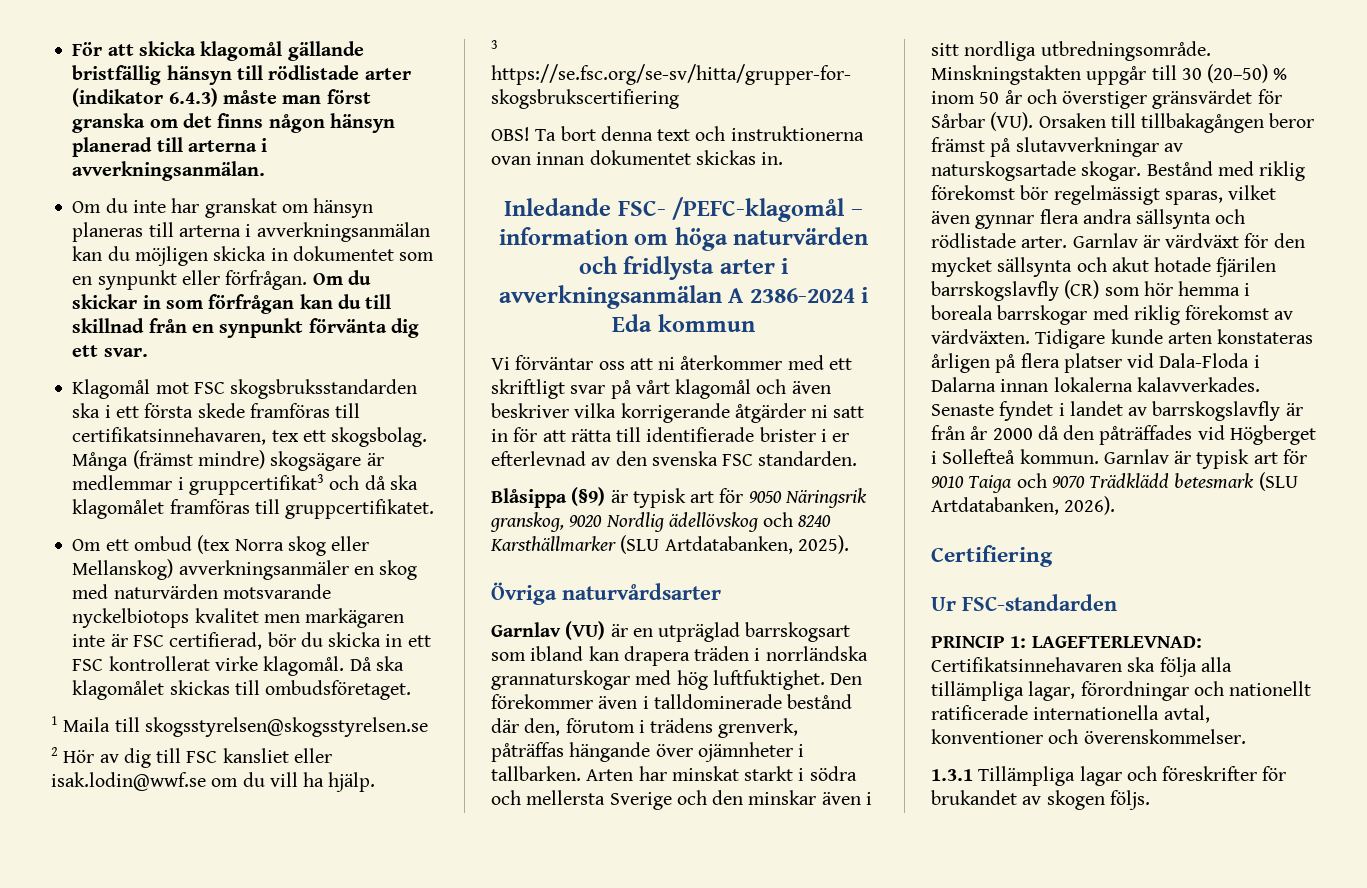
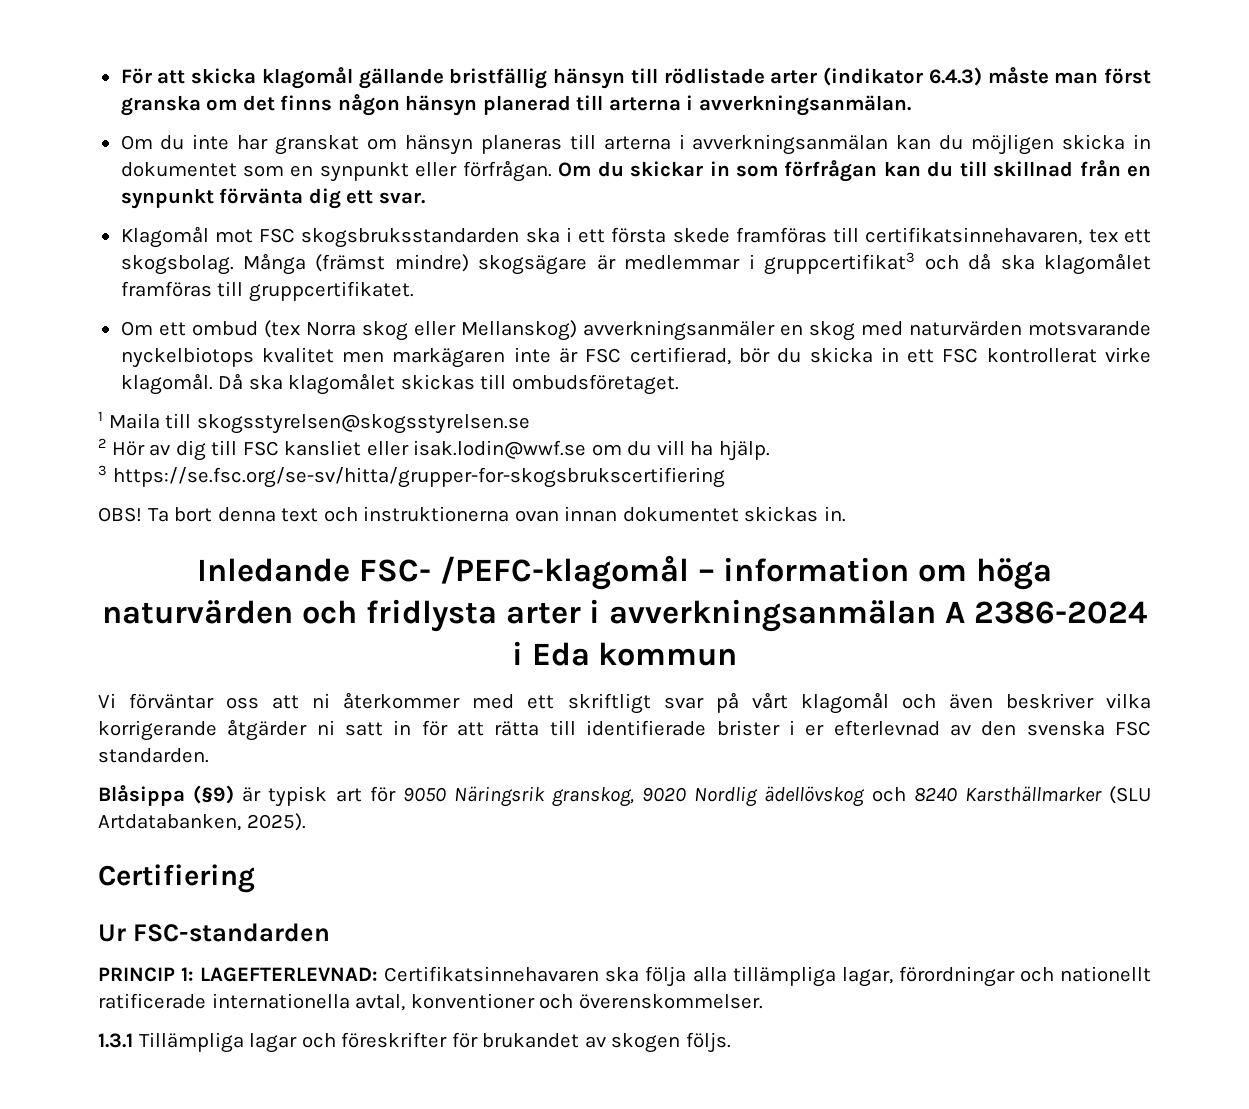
[491,582,721,605] [491,621,851,642] [491,646,868,666] [491,670,863,690] [491,694,853,709] [491,718,799,738] [491,742,805,762] [491,766,857,781] [491,790,872,810] [931,41,1211,61] [931,64,1288,85] [931,89,1282,109] [931,112,1315,133] [931,137,1183,157] [931,161,1306,181] [931,185,1277,205] [931,209,1246,229] [931,233,1305,248] [931,257,1277,277] [931,280,1251,301] [931,305,1294,325] [931,329,1314,349] [931,353,1260,373] [931,377,1260,392] [931,401,1303,421] [931,425,1316,445] [931,449,1307,469] [931,472,1298,493] [931,496,1116,515] // Övriga naturvårdsarter // Garnlav (VU) är en utpräglad barrskogsart som ibland kan drapera träden i norrländska grannaturskogar med hög luftfuktighet. Den förekommer även i talldominerade bestånd där den, förutom i trädens grenverk, påträffas hängande över ojämnheter i tallbarken. Arten har minskat starkt i södra och mellersta Sverige och den minskar även i sitt nordliga utbredningsområde. Minskningstakten uppgår till 30 (20–50) % inom 50 år och överstiger gränsvärdet för Sårbar (VU). Orsaken till tillbakagången beror främst på slutavverkningar av naturskogsartade skogar. Bestånd med riklig förekomst bör regelmässigt sparas, vilket även gynnar flera andra sällsynta och rödlistade arter. Garnlav är värdväxt för den mycket sällsynta och akut hotade fjärilen barrskogslavfly (CR) som hör hemma i boreala barrskogar med riklig förekomst av värdväxten. Tidigare kunde arten konstateras årligen på flera platser vid Dala-Floda i Dalarna innan lokalerna kalavverkades. Senaste fyndet i landet av barrskogslavfly är från år 2000 då den påträffades vid Högberget i Sollefteå kommun. Garnlav är typisk art för 9010 Taiga och 9070 Trädklädd betesmark (SLU Artdatabanken, 2026). -> (306, 822) none

